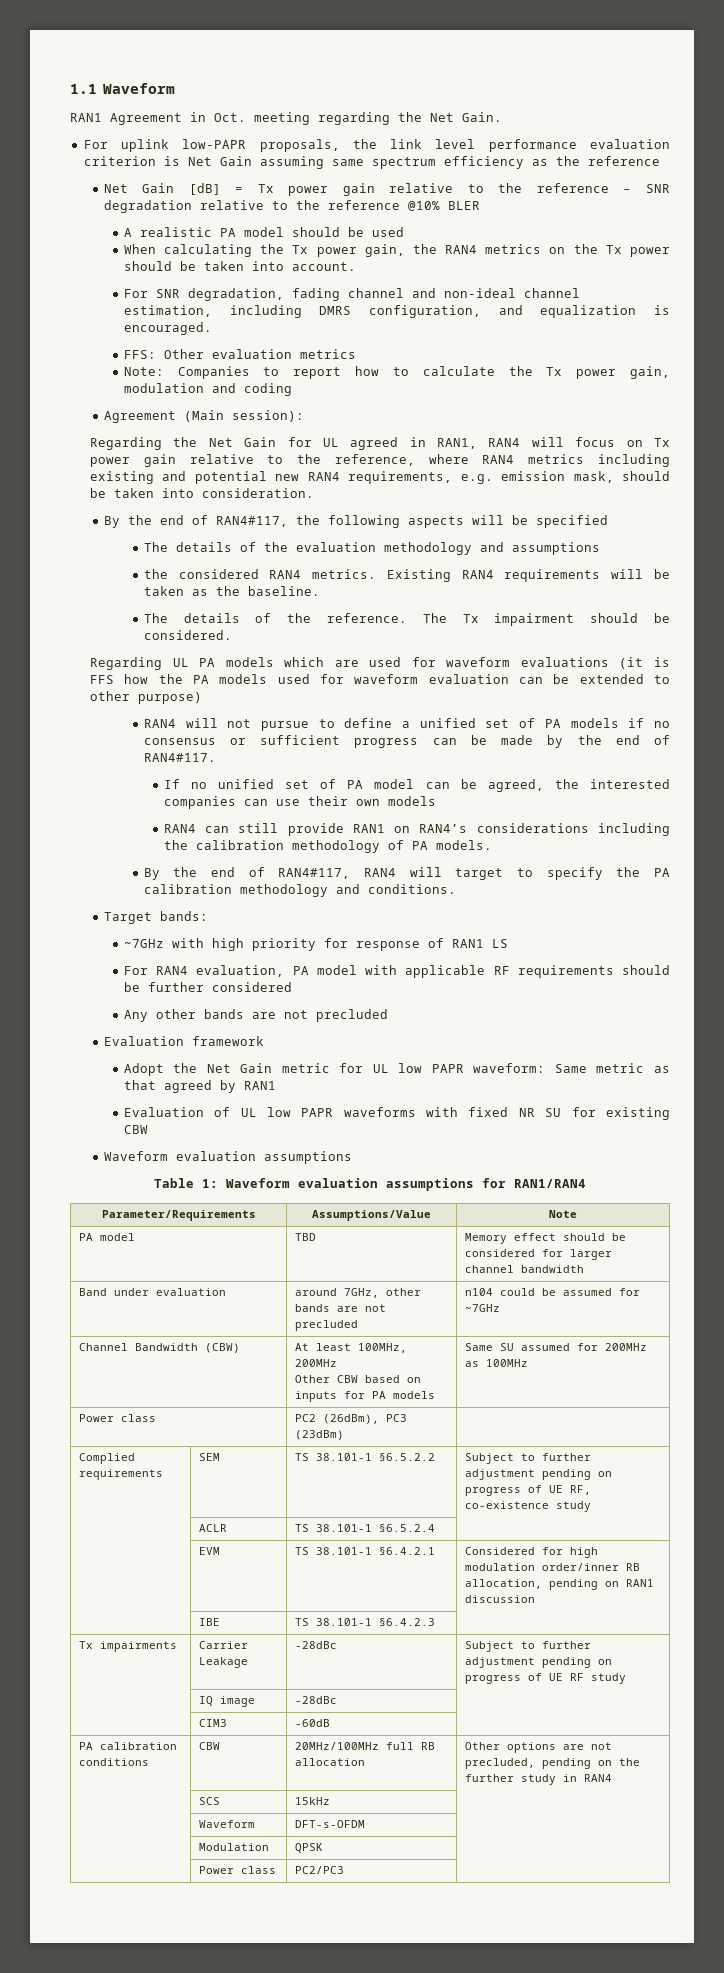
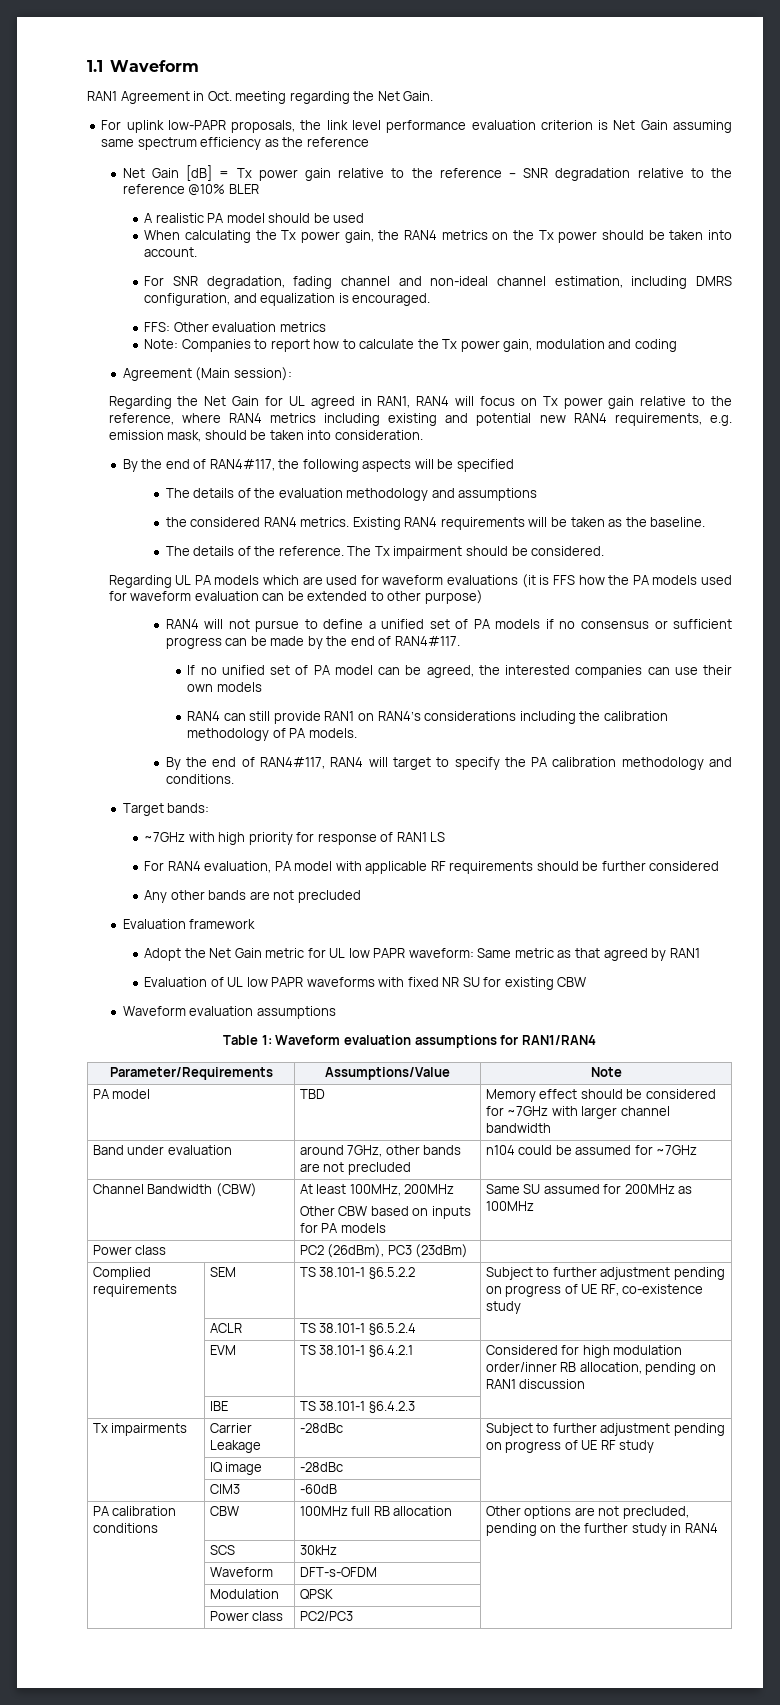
(563, 1253) none -> [507,1106,578,1116] ~7GHz with
[294,1742,379,1750] 20MHz/100MHz -> [299,1506,348,1516] 100MHz
[294,1797,330,1805] 15kHz -> [299,1545,337,1555] 30kHz

